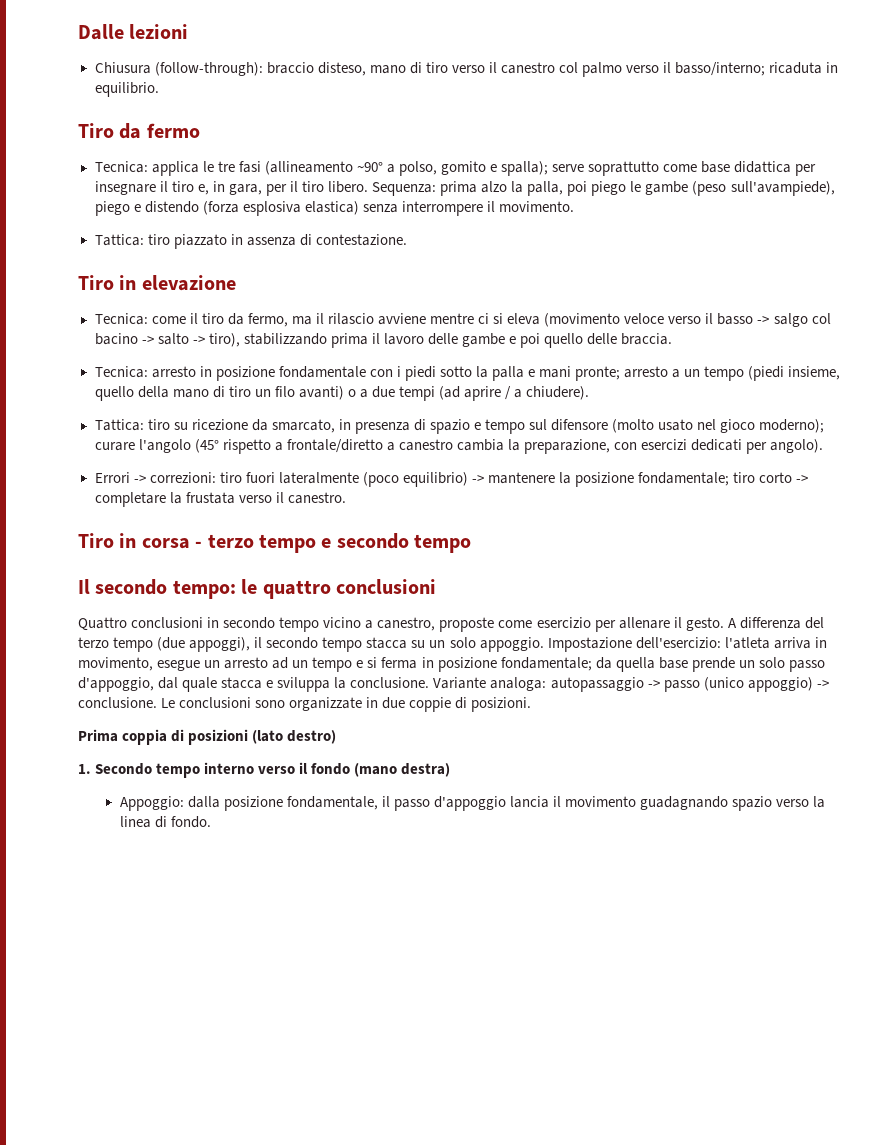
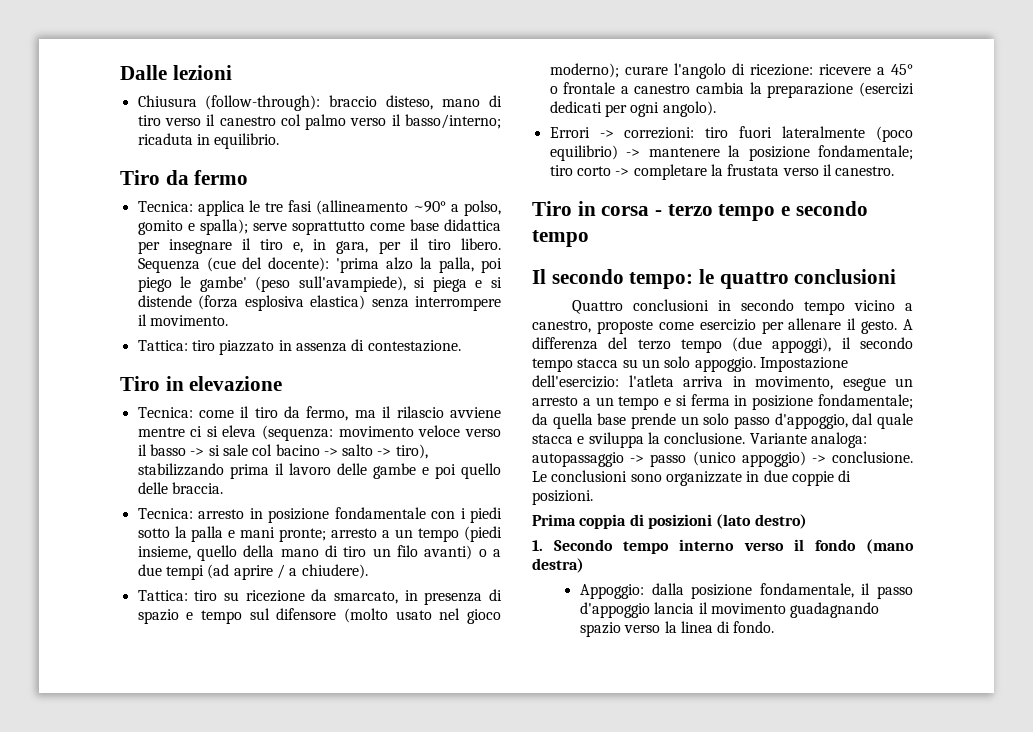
[372,181,478,196] Sequenza: prima -> [137,257,380,273] Sequenza (cue del docente): 'prima
[645,181,689,195] gambe -> [199,276,247,292] gambe'
[94,201,199,216] piego e distendo -> [414,277,503,292] [137,295,192,307] si piega e si distende
[544,313,621,327] (movimento -> [262,425,414,441] (sequenza: movimento
[773,313,808,327] salgo -> [208,444,248,456] si sale
[194,439,383,454] (45° rispetto a frontale/diretto -> [731,63,913,76] [549,82,616,94] di ricezione: ricevere a 45° o frontale
[524,439,688,454] preparazione, con esercizi -> [767,82,914,98] preparazione (esercizi
(768, 448) none -> [630,102,660,117] ogni
[272,657,289,669] ad -> [582,398,591,406] a

